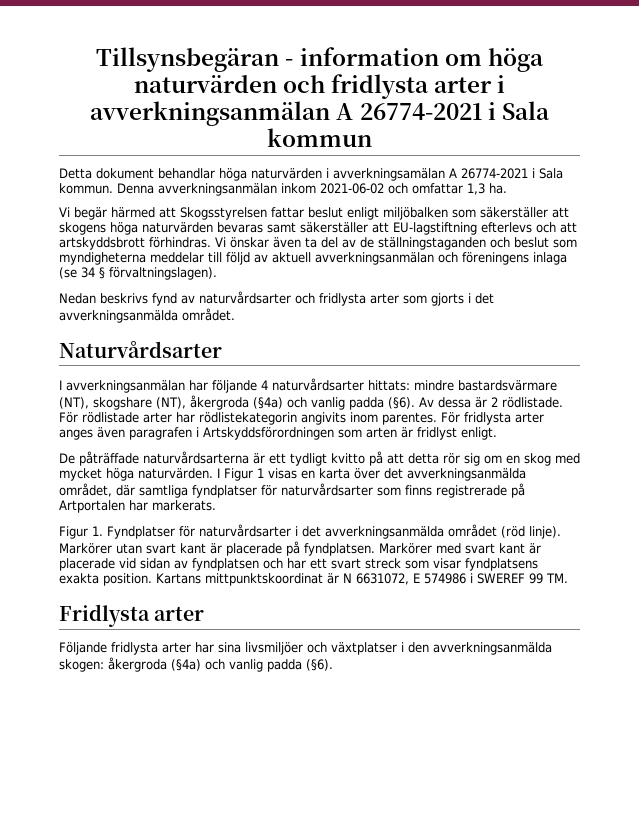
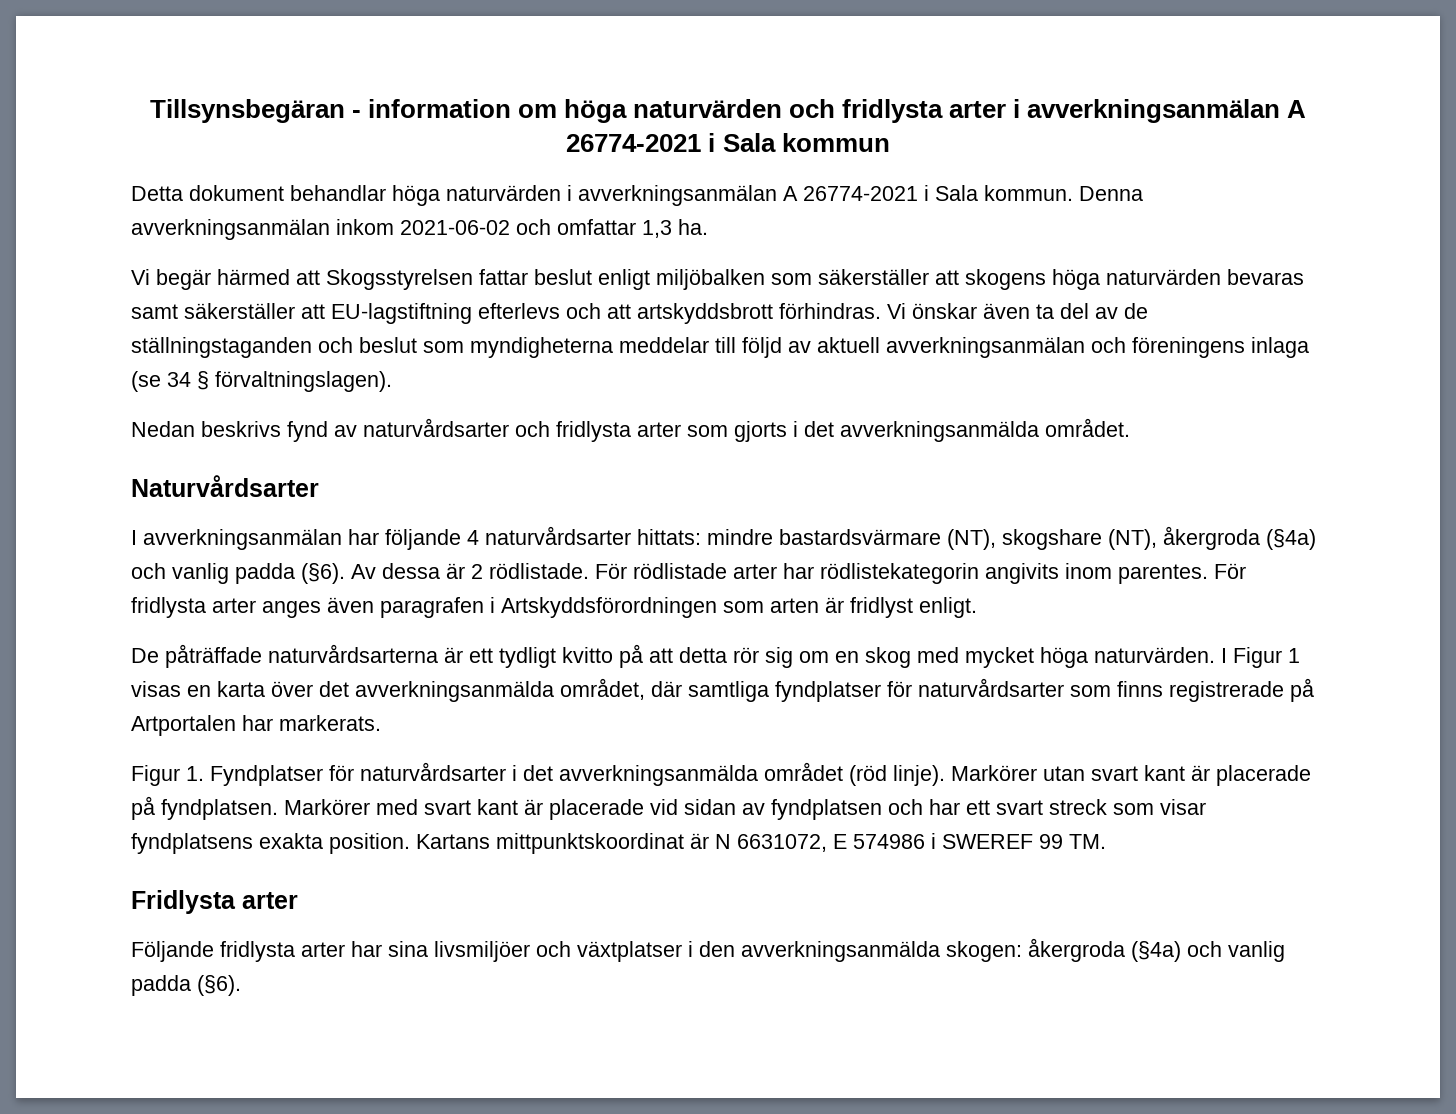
[333,168,445,181] avverkningsamälan -> [578,185,777,206] avverkningsanmälan

